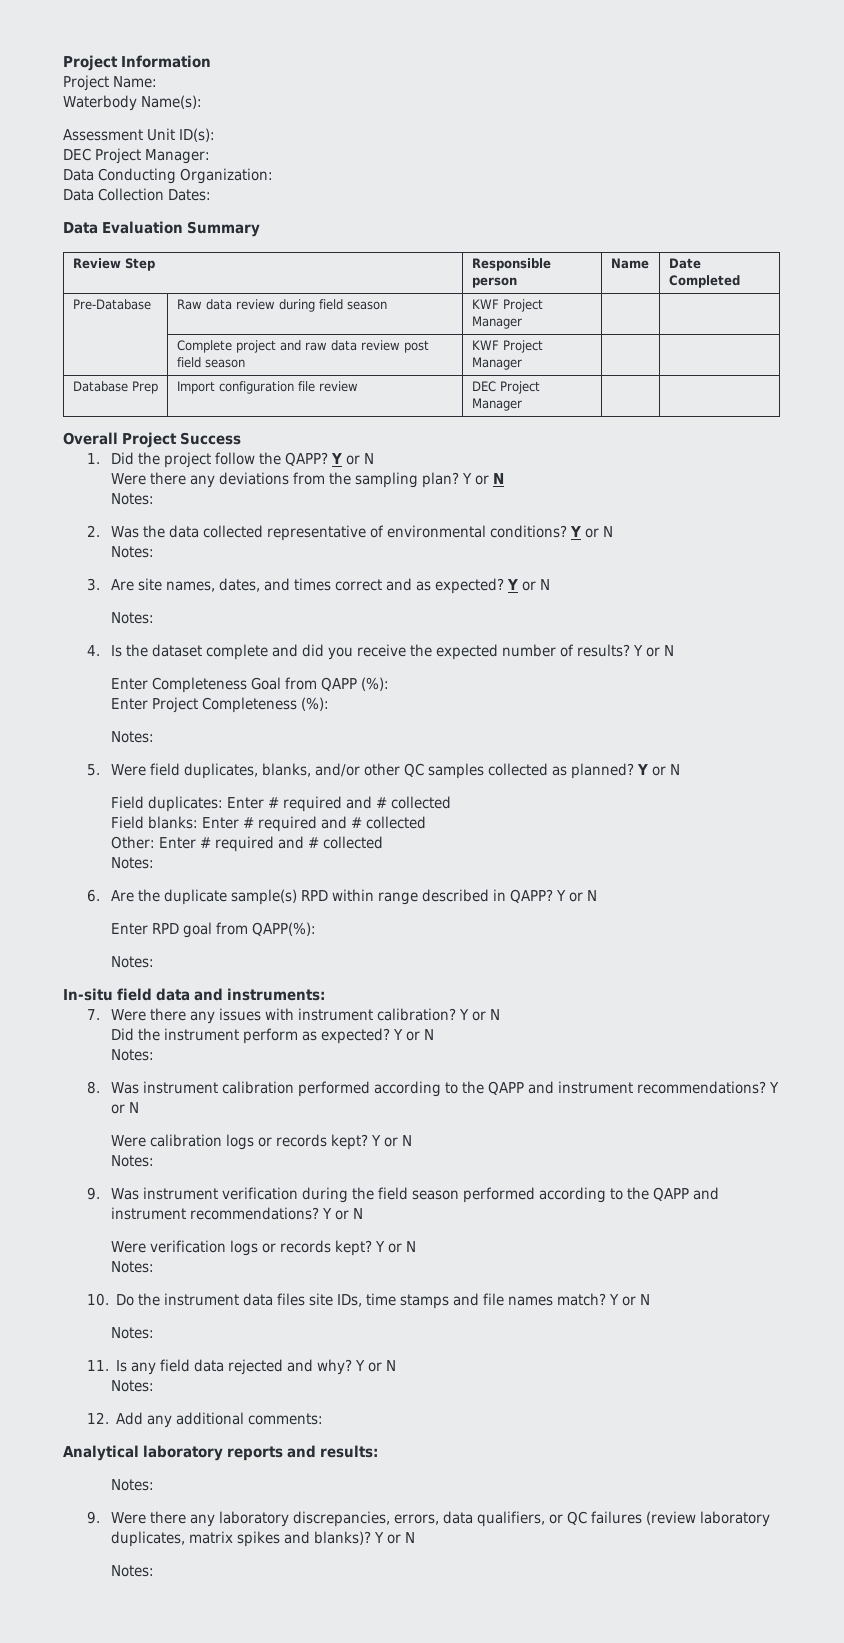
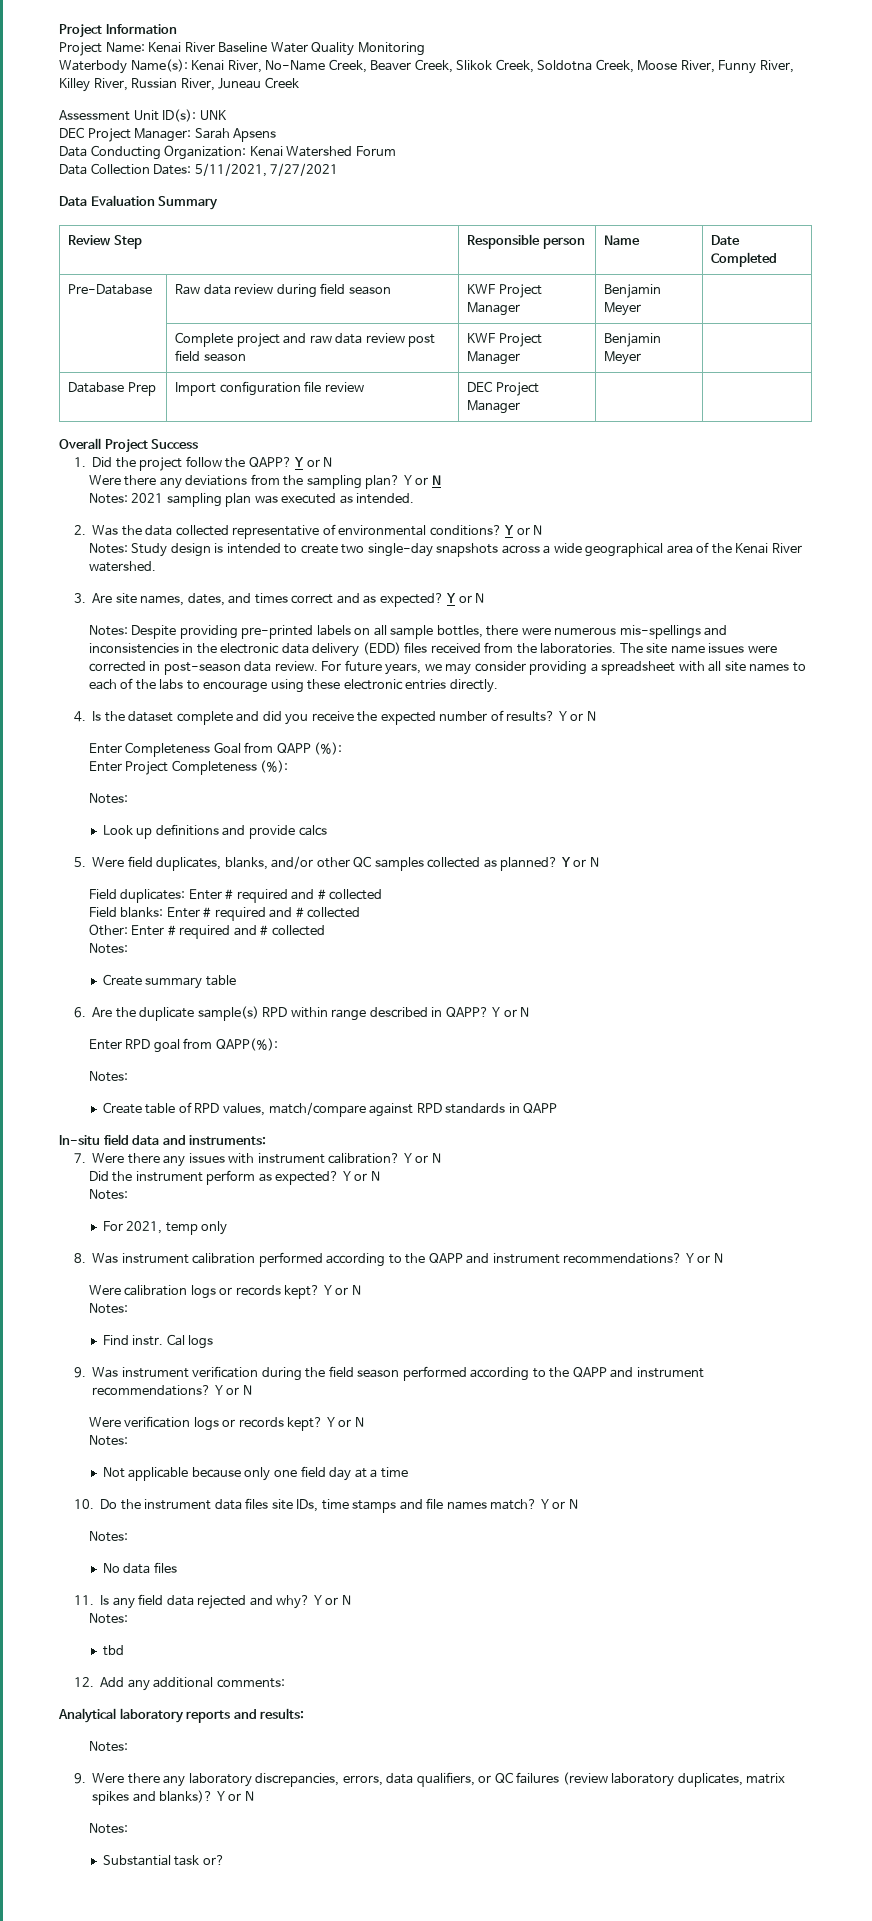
[63,95,202,111] // Waterbody Name(s): -> [148,42,425,56] [59,59,794,74] [59,77,299,92] Kenai River Baseline Water Quality Monitoring // Waterbody Name(s): Kenai River, No-Name Creek, Beaver Creek, Slikok Creek, Soldotna Creek, Moose River, Funny River, Killey River, Russian River, Juneau Creek
(215, 135) none -> [199,110,227,120] UNK
(210, 156) none -> [194,128,277,142] Sarah Apsens
(273, 176) none -> [249,146,396,157] Kenai Watershed Forum
(211, 195) none -> [194,163,339,177] 5/11/2021, 7/27/2021
(522, 322) none -> [604,284,662,298] [604,302,642,316] Benjamin Meyer
(522, 363) none -> [604,333,662,347] [604,351,642,365] Benjamin Meyer
(155, 499) none -> [131,493,415,507] 2021 sampling plan was executed as intended.
(155, 552) none -> [131,542,802,557] [88,561,156,572] Study design is intended to create two single-day snapshots across a wide geographical area of the Kenai River watershed.
(155, 618) none -> [131,625,728,639] [88,642,777,657] [88,660,806,675] [88,678,498,693] Despite providing pre-printed labels on all sample bottles, there were numerous mis-spellings and inconsistencies in the electronic data delivery (EDD) files received from the laboratories. The site name issues were corrected in post-season data review. For future years, we may consider providing a spreadsheet with all site names to each of the labs to encourage using these electronic entries directly.
(155, 737) none -> [102,824,327,839] // Look up definitions and provide calcs
(155, 863) none -> [102,974,236,989] // Create summary table
(155, 962) none -> [102,1102,558,1117] // Create table of RPD values, match/compare against RPD standards in QAPP
(155, 1055) none -> [102,1221,228,1235] // For 2021, temp only
(155, 1161) none -> [102,1334,214,1349] // Find instr. Cal logs
(155, 1267) none -> [102,1466,408,1481] // Not applicable because only one field day at a time
(155, 1333) none -> [102,1562,177,1574] // No data files
(155, 1386) none -> [102,1645,124,1656] // tbd
(155, 1571) none -> [102,1855,225,1866] // Substantial task or?

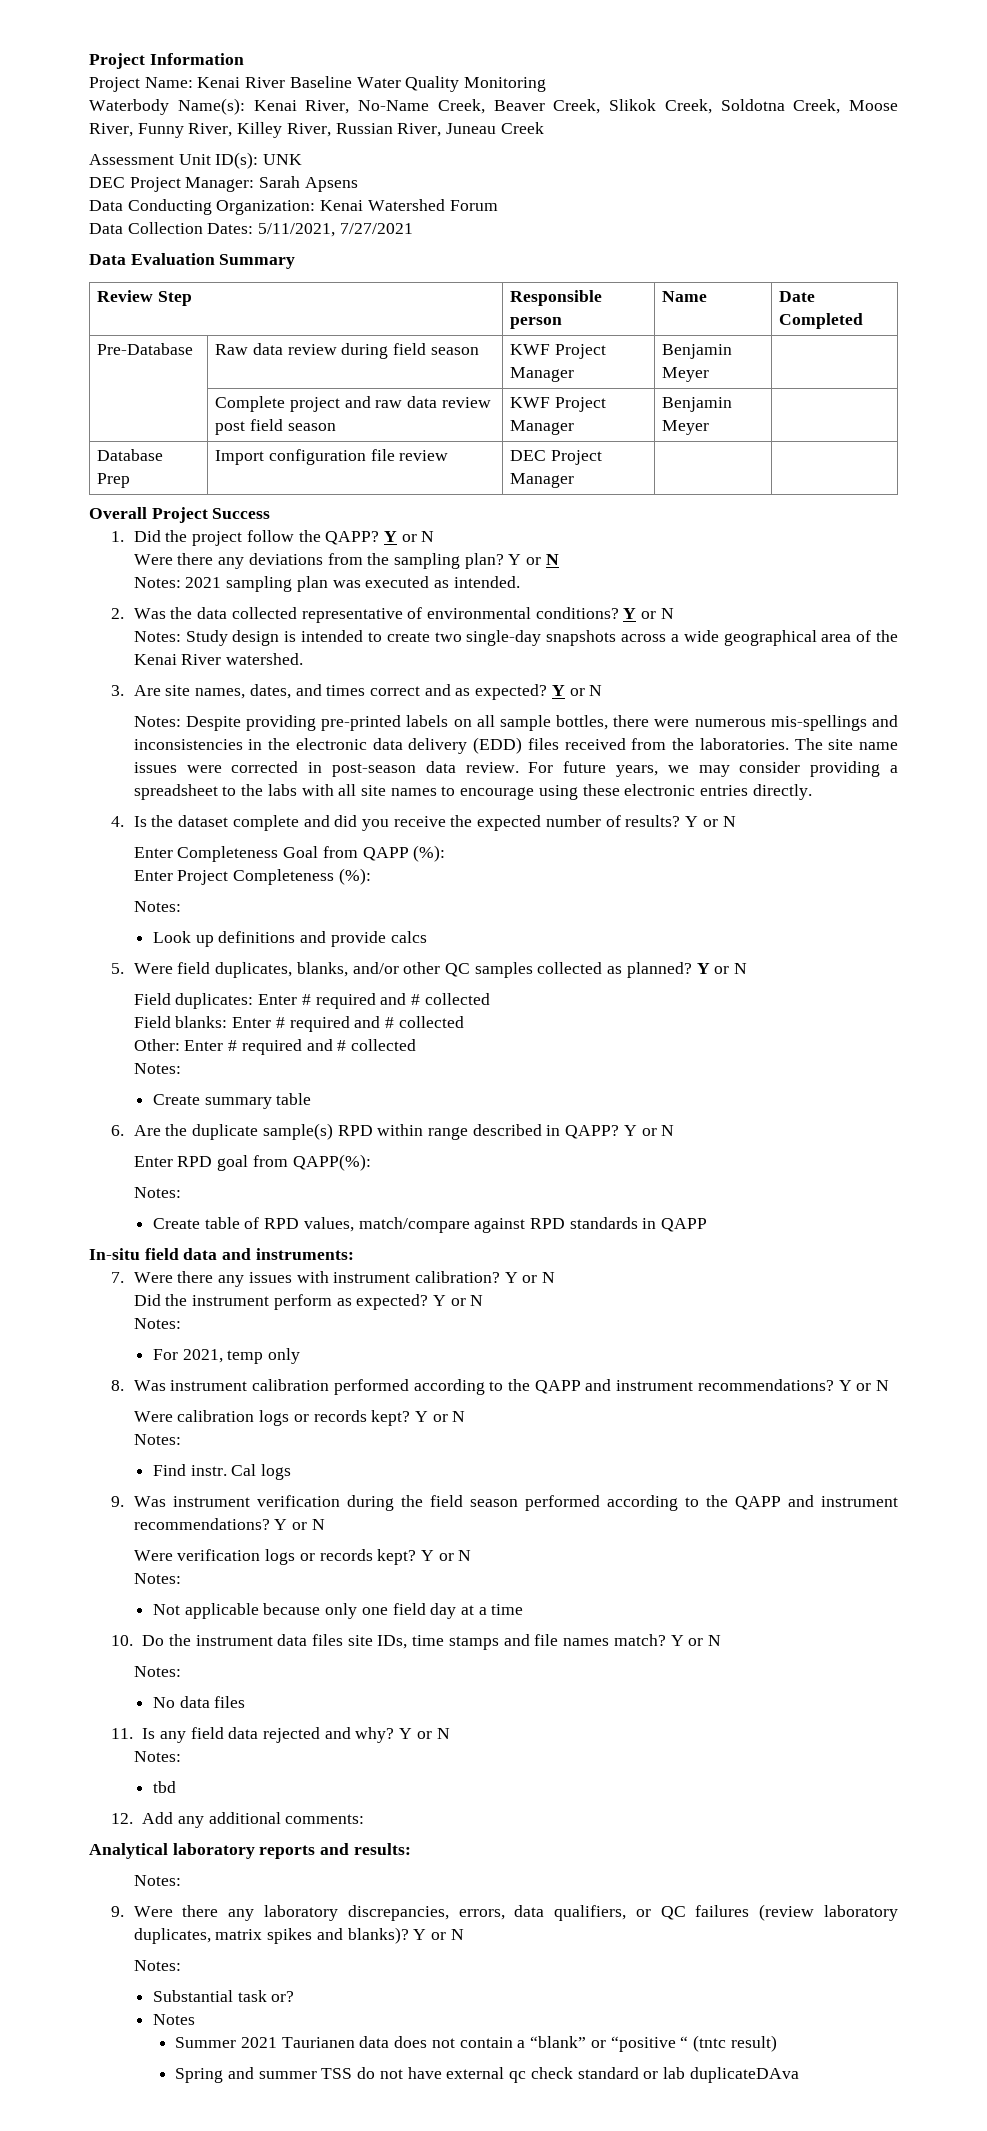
(676, 668) none -> [222,784,297,796] to the labs
[88,678,200,690] each of the labs to -> (456, 791) none
(225, 1860) none -> [152,2014,195,2025] [175,2035,777,2052] [175,2067,799,2083] // Notes // Summer 2021 Taurianen data does not contain a “blank” or “positive “ (tntc result) // Spring and summer TSS do not have external qc check standard or lab duplicateDAva

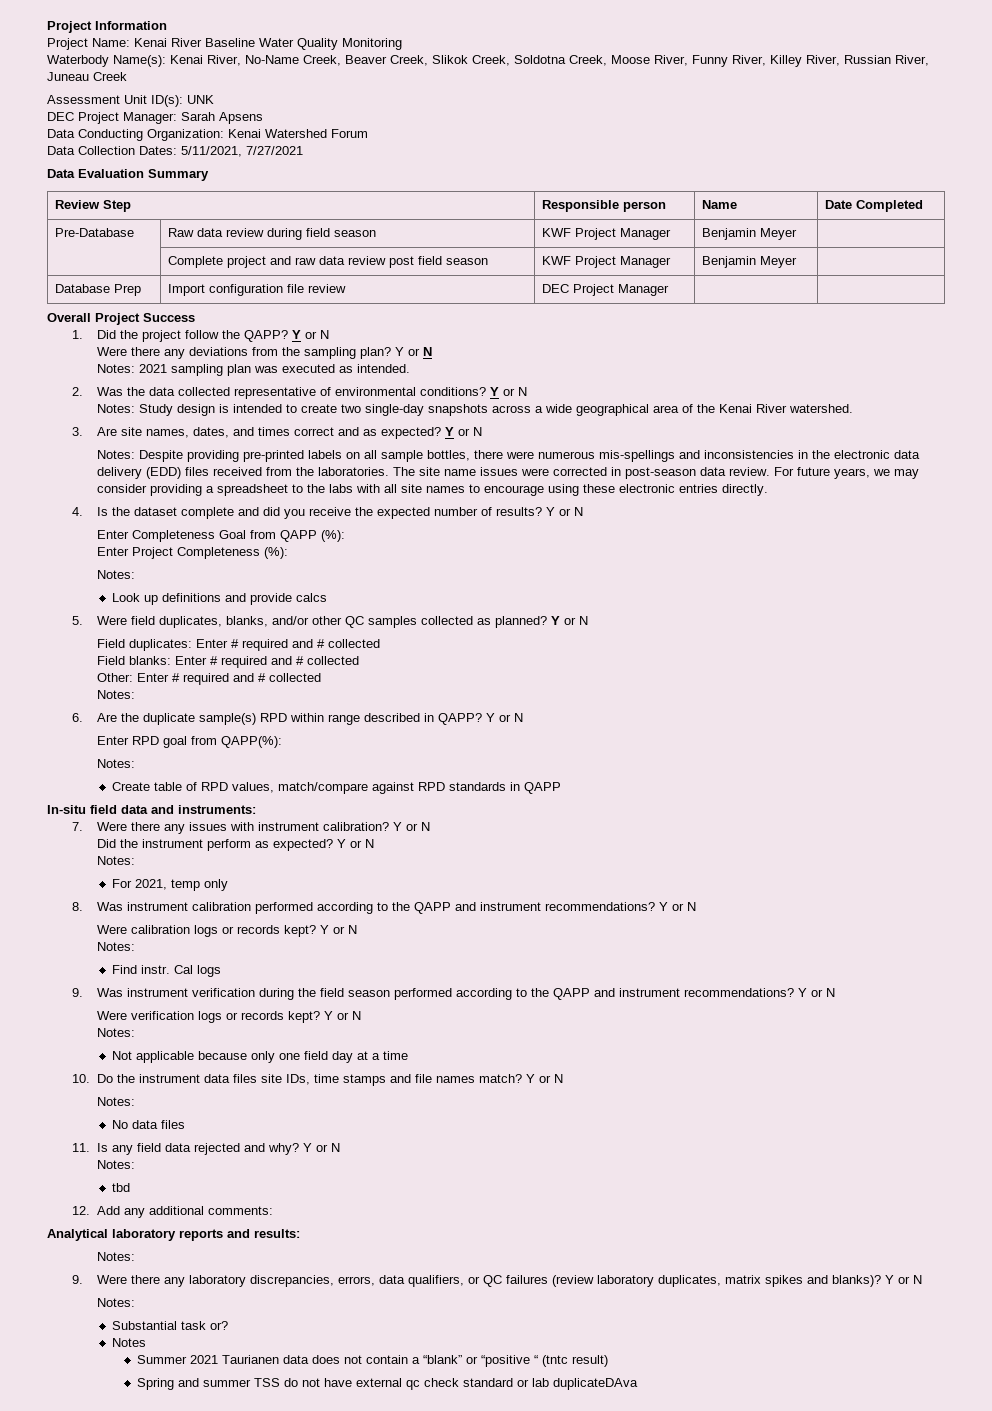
[152,1093,312,1109] // Create summary table -> (136, 694) none

